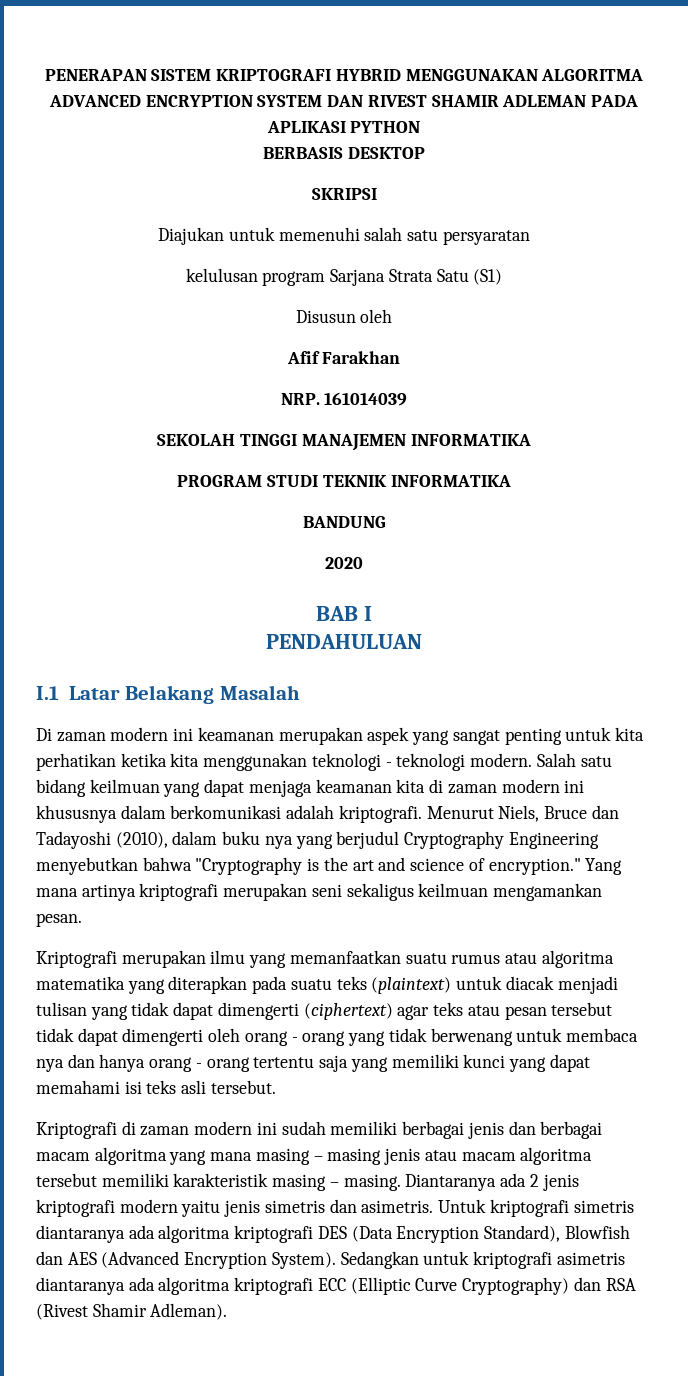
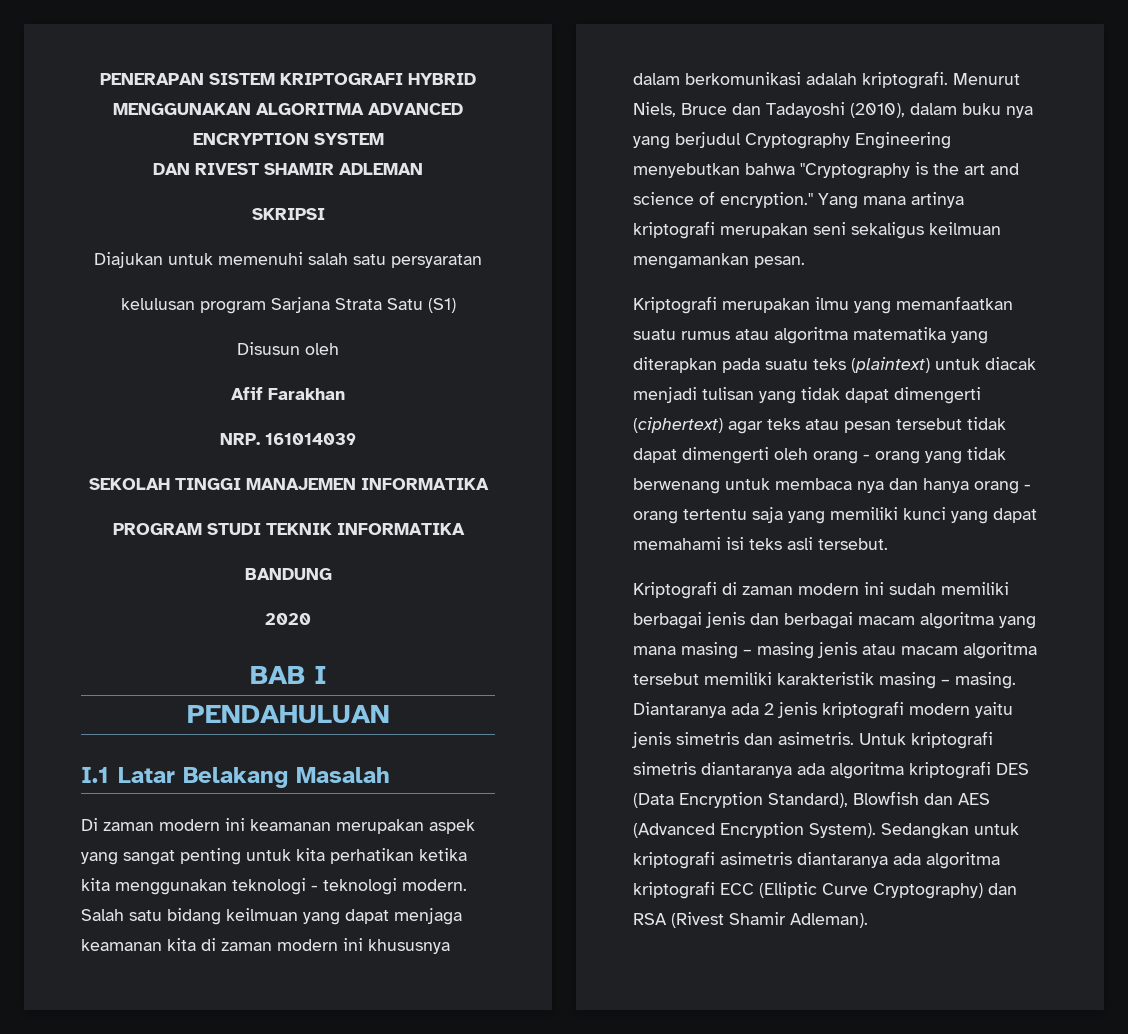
(323, 101) none -> (384, 139) //
[591,95,639,107] [266,121,421,133] [263,147,425,159] PADA APLIKASI PYTHON // BERBASIS DESKTOP -> (423, 169) none

